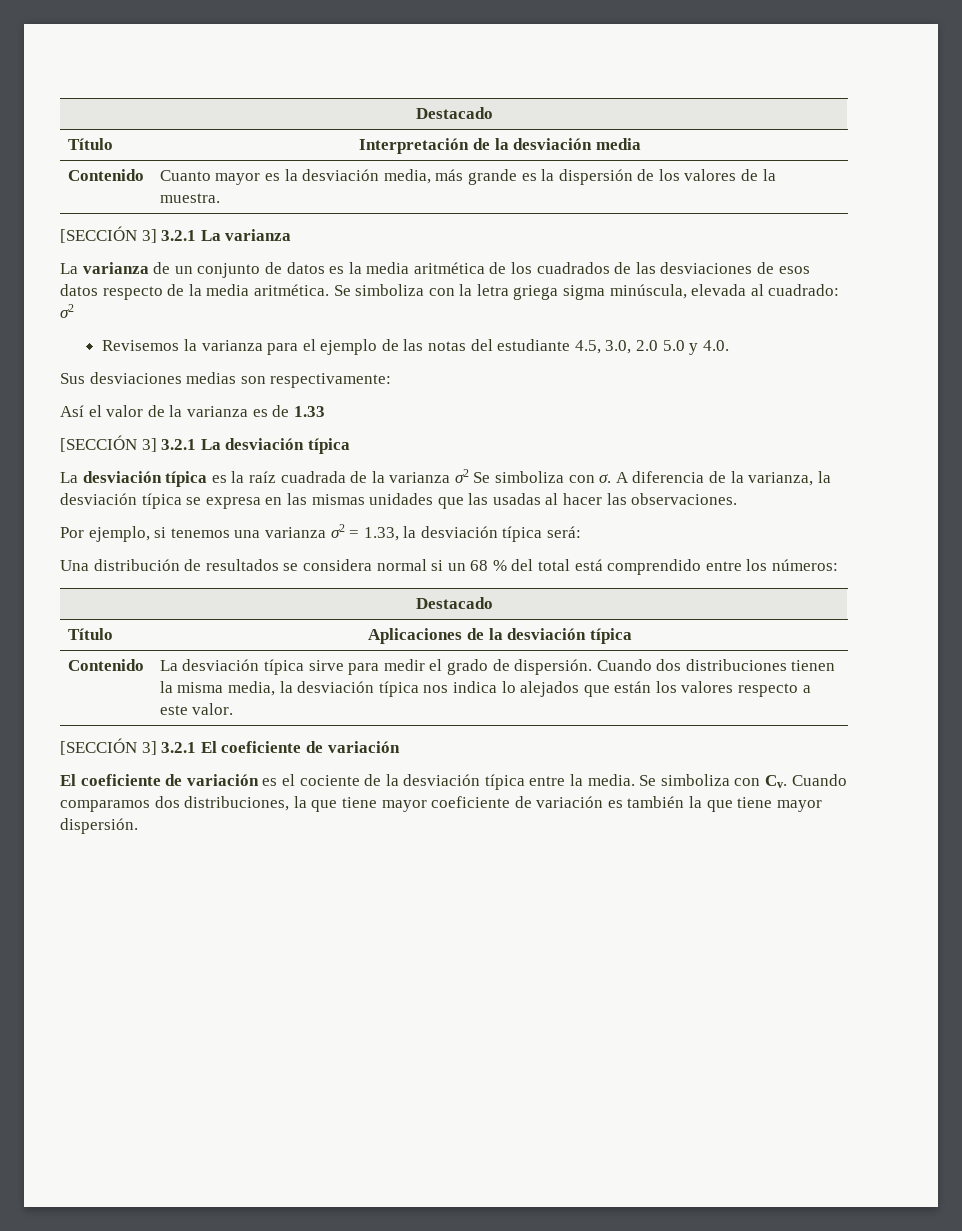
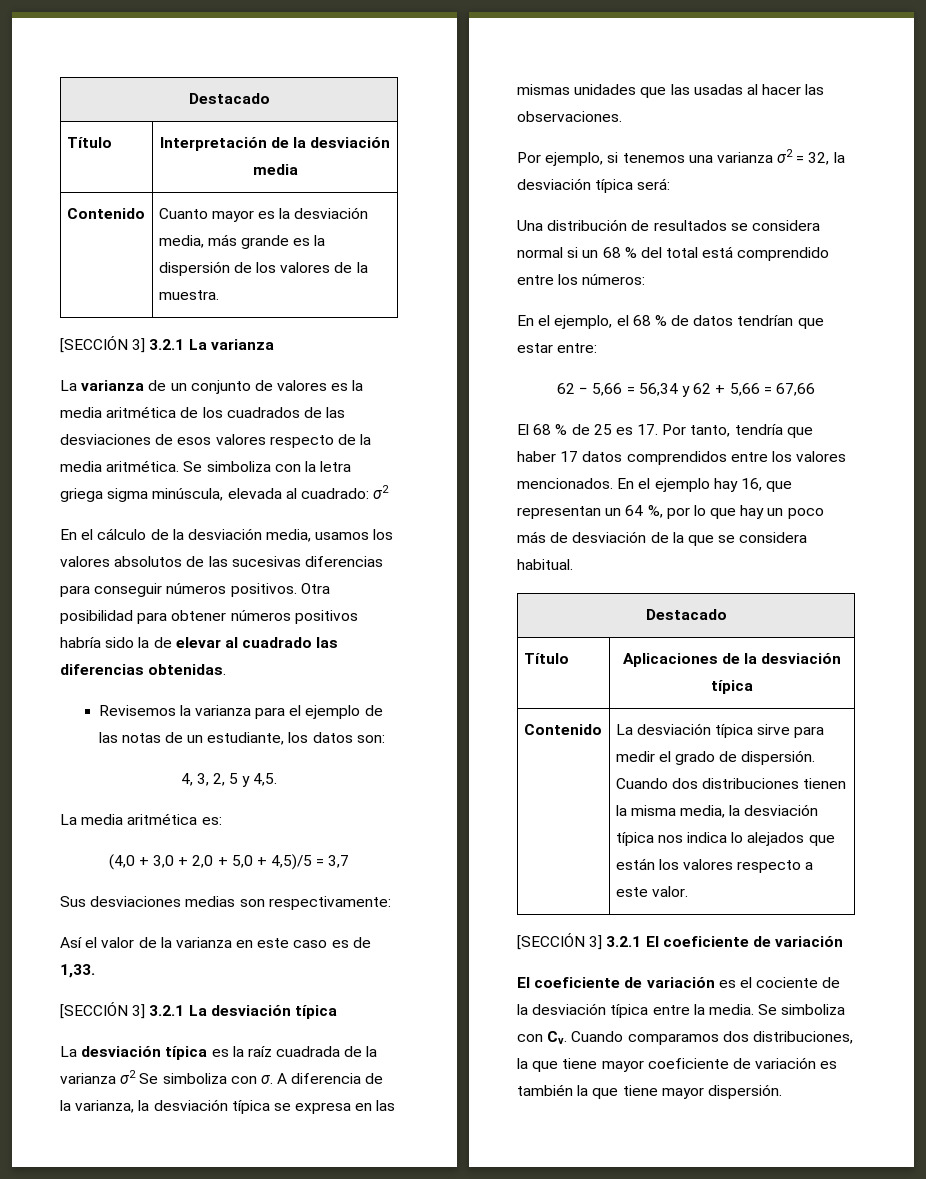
[286,262,325,274] datos -> [277,380,328,391] valores
[60,284,98,296] datos -> [215,434,266,445] valores
(74, 311) none -> [60,528,394,542] [60,556,383,567] [60,583,330,597] [60,610,358,624] [60,637,339,648] [60,664,227,675] // En el cálculo de la desviación media, usamos los valores absolutos de las sucesivas diferencias para conseguir números positivos. Otra posibilidad para obtener números positivos habría sido la de elevar al cuadrado las diferencias obtenidas.
[470,339,729,355] del estudiante 4.5, 3.0, 2.0 5.0 y 4.0. -> [164,732,385,745] [180,773,278,787] [60,813,222,825] [108,854,350,870] de un estudiante, los datos son: // 4, 3, 2, 5 y 4,5. // La media aritmética es: // (4,0 + 3,0 + 2,0 + 5,0 + 4,5)/5 = 3,7
(248, 411) none -> [236,938,328,948] en este caso
[293,406,325,417] 1.33 -> [60,964,95,978] 1,33.
[363,527,399,541] 1.33, -> [808,152,830,165] 32,
(839, 565) none -> [517,315,824,329] [517,343,598,353] [557,383,815,397] [517,424,813,438] [517,451,847,465] [517,478,793,492] [517,505,824,519] [517,531,808,546] [517,559,573,570] // En el ejemplo, el 68 % de datos tendrían que estar entre: // 62 − 5,66 = 56,34 y 62 + 5,66 = 67,66 // El 68 % de 25 es 17. Por tanto, tendría que haber 17 datos comprendidos entre los valores mencionados. En el ejemplo hay 16, que representan un 64 %, por lo que hay un poco más de desviación de la que se considera habitual.

